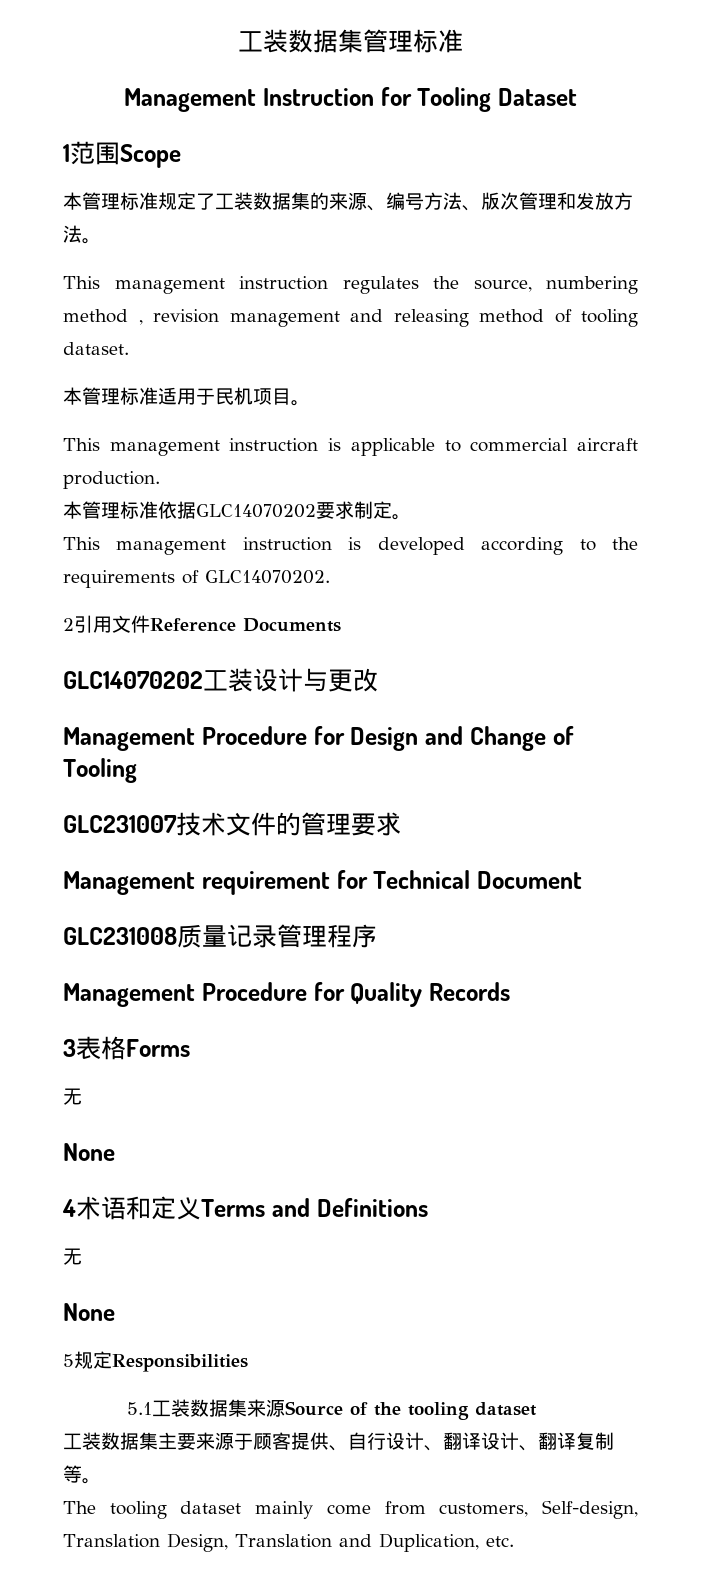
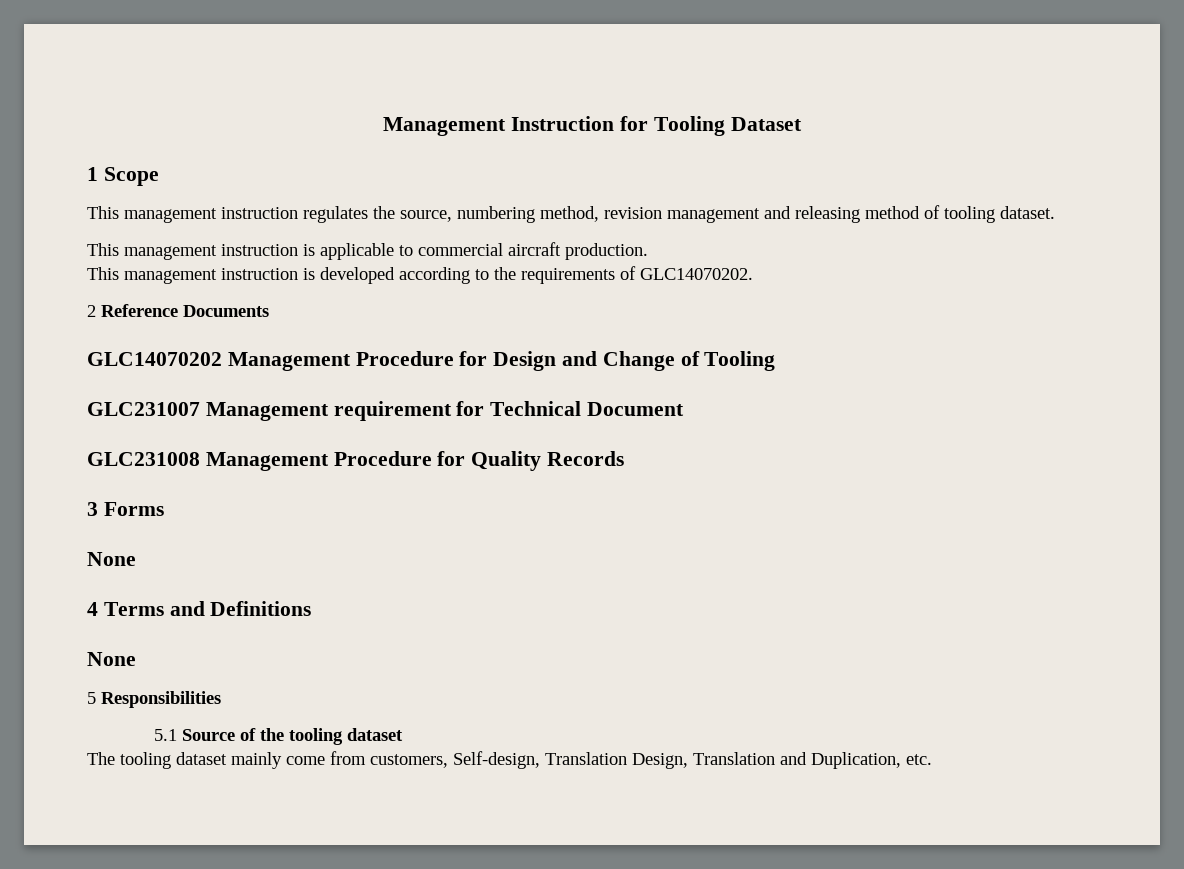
[238,29,463,53] 工装数据集管理标准 // -> (383, 126) none
[70,141,120,165] 范围 -> (98, 174) none
[63,192,633,211] [63,225,101,244] // 本管理标准规定了工装数据集的来源、编号方法、版次管理和发放方法。 -> (159, 176) none
[63,309,143,325] method , -> [540,206,599,222] method,
[63,387,310,406] // 本管理标准适用于民机项目。 -> (1055, 212) none
[63,501,411,520] // 本管理标准依据GLC14070202要求制定。 -> (648, 251) none
[74,615,150,633] 引用文件 -> (96, 311) none
[203,668,378,692] 工装设计与更改 // -> (222, 359) none
[176,812,401,836] 技术文件的管理要求 // -> (200, 409) none
[177,924,377,948] 质量记录管理程序 // -> (200, 459) none
[76,1036,126,1060] 表格 -> (98, 509) none
[63,1088,82,1105] // 无 -> (164, 509) none
[76,1196,201,1220] 术语和定义 -> (98, 609) none
[63,1248,82,1265] // 无 -> (312, 608) none
[74,1351,112,1369] 规定 -> (96, 698) none
[152,1399,286,1417] 工装数据集来源 -> (178, 735) none
[63,1432,614,1451] [63,1465,101,1484] // 工装数据集主要来源于顾客提供、自行设计、翻译设计、翻译复制等。 -> (404, 734) none

